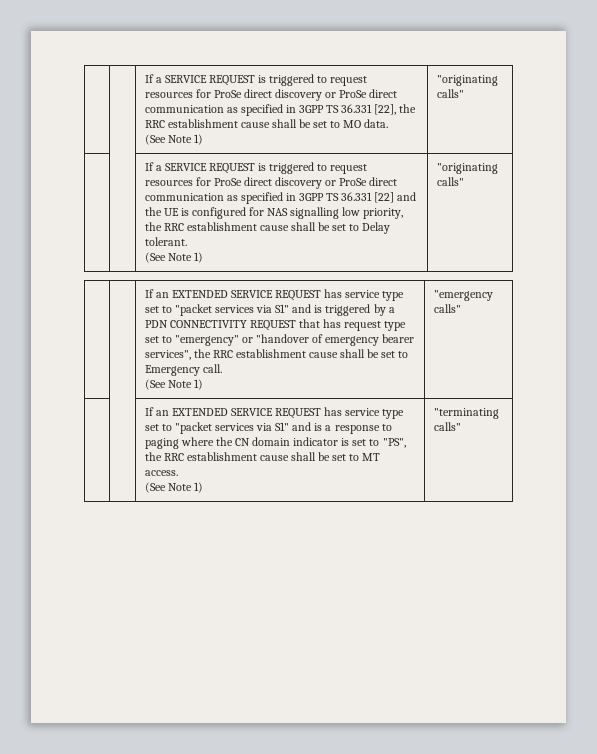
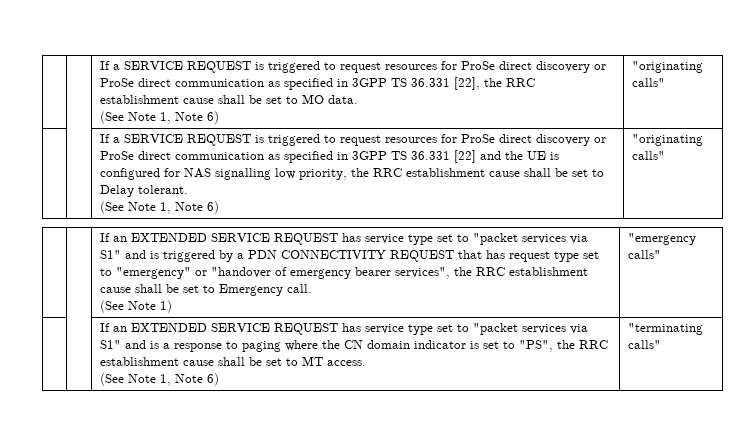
[193,134,203,145] 1) -> [160,111,220,124] 1, Note 6)
[193,252,203,263] 1) -> [160,201,220,214] 1, Note 6)
[193,482,203,493] 1) -> [160,373,220,386] 1, Note 6)

